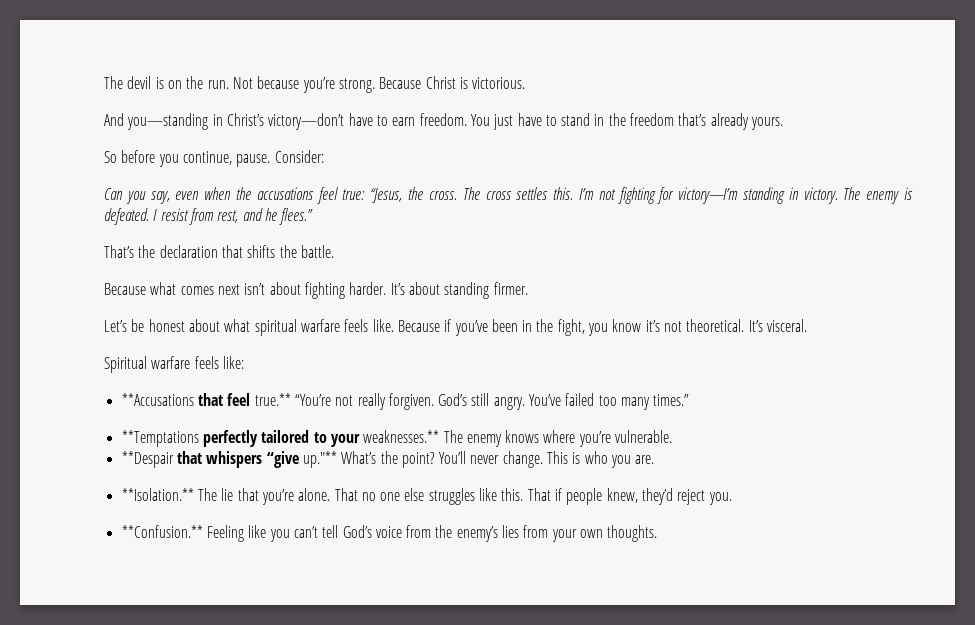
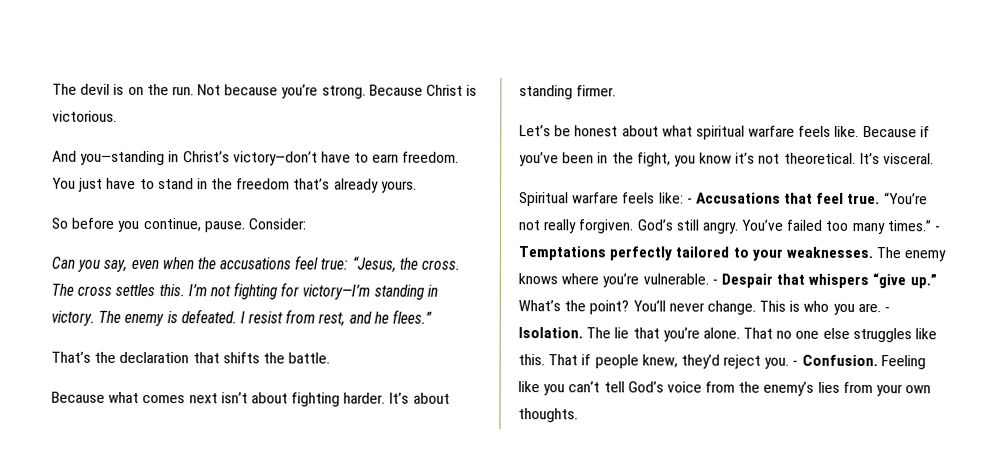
[121,393,194,406] // **Accusations -> [686,192,781,204] - Accusations
[254,393,291,406] true.** -> [847,193,881,205] true.
[121,430,199,447] // **Temptations -> [934,226,941,232] [518,246,606,261] - Temptations
[363,430,440,443] weaknesses.** -> [785,246,873,259] weaknesses.
[121,451,174,468] // **Despair -> [711,273,773,288] - Despair
[302,451,337,468] up."** -> [909,274,937,289] up.”
[121,488,194,501] // **Isolation.** -> [884,307,891,313] [518,327,583,339] - Isolation.
[121,525,203,538] // **Confusion.** -> [792,354,878,367] - Confusion.

